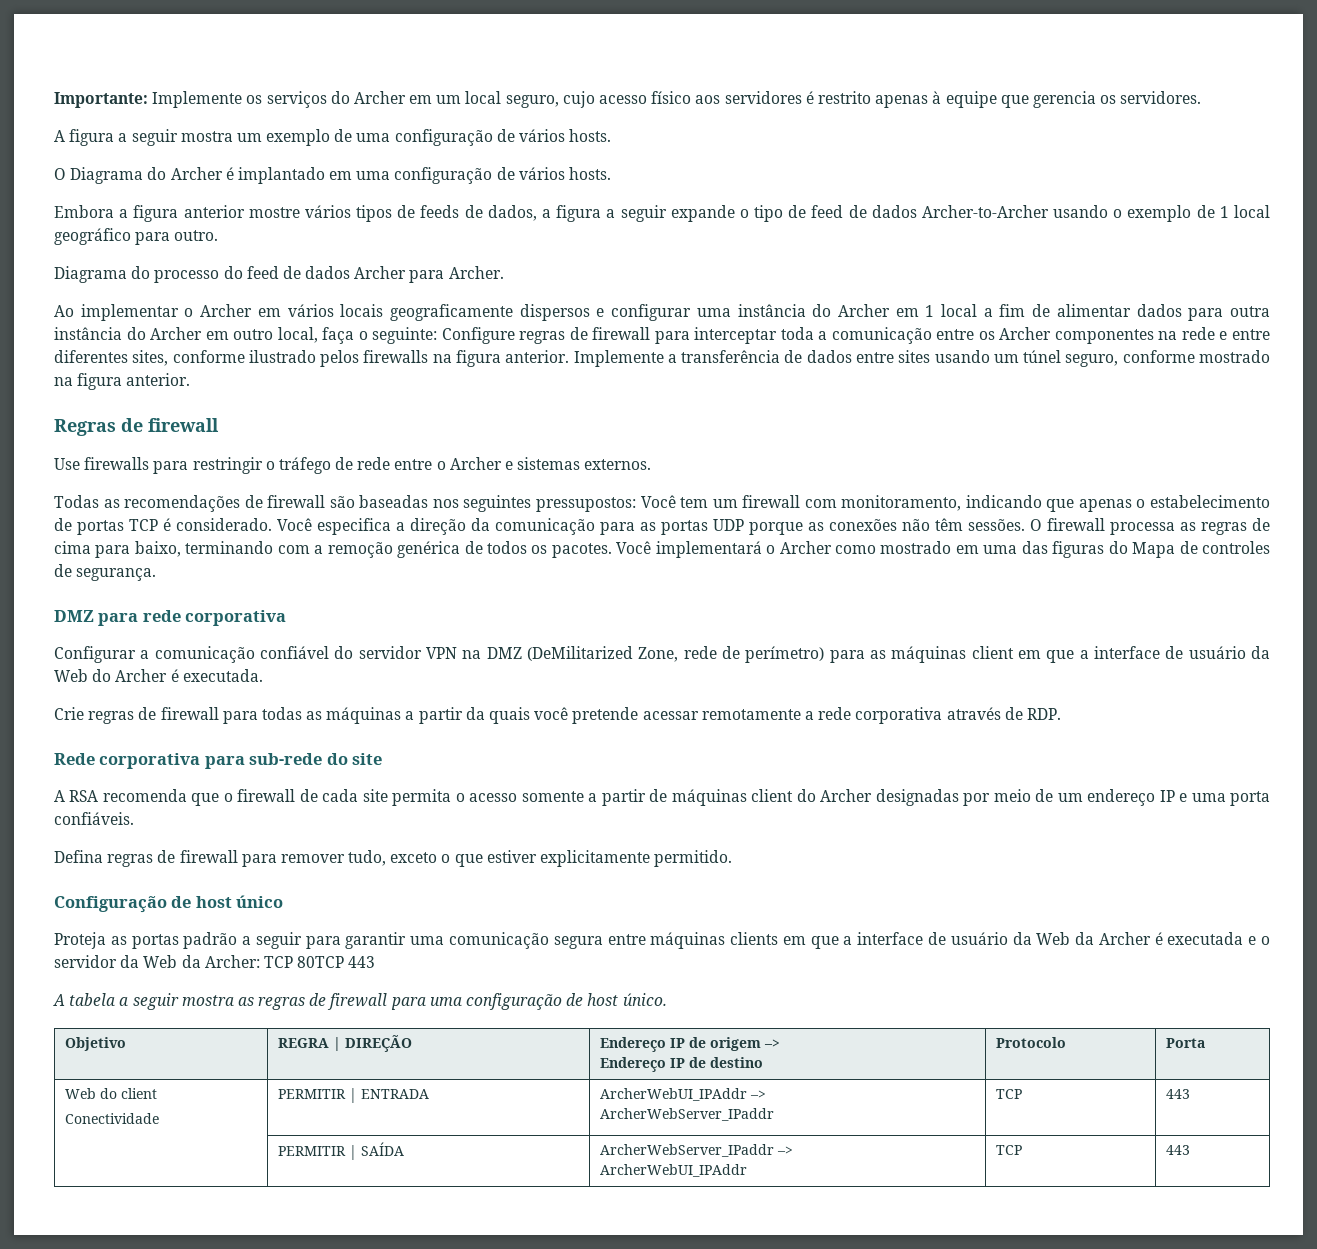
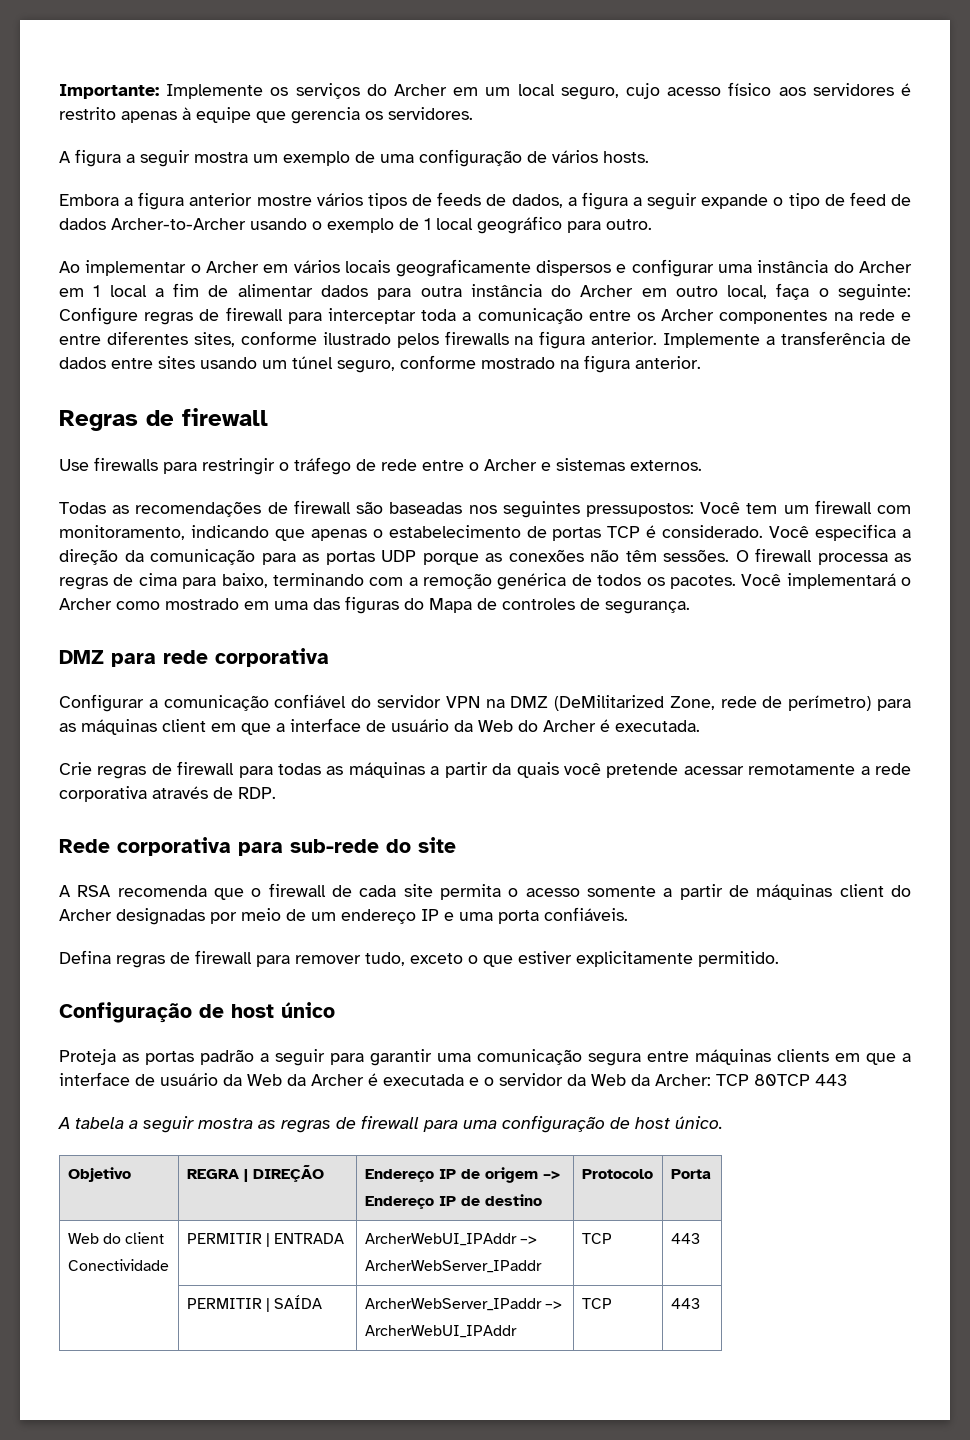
[54,167,612,184] // O Diagrama do Archer é implantado em uma configuração de vários hosts. -> (649, 157) none
[54,266,504,283] // Diagrama do processo do feed de dados Archer para Archer. -> (652, 224) none

